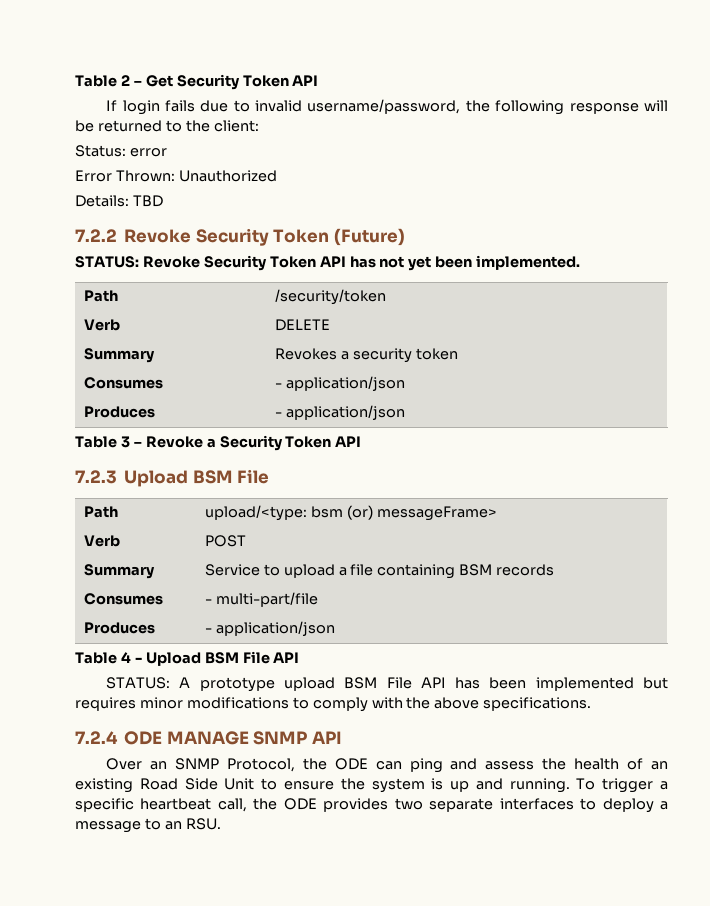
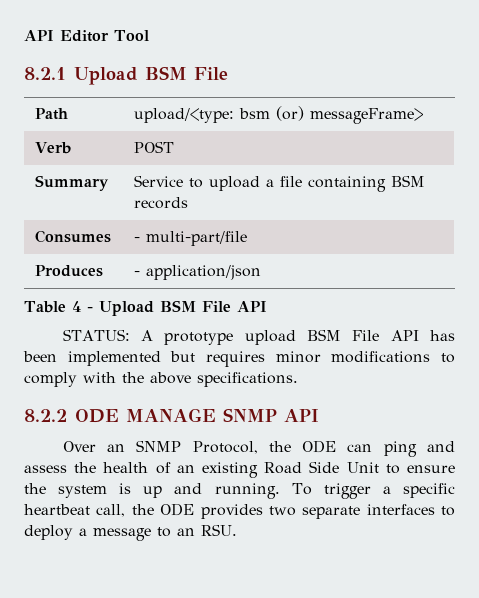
[75,74,319,90] [106,99,668,115] [75,120,259,132] [75,145,167,157] [75,170,277,182] [75,195,163,207] [75,228,406,246] [75,255,581,271] [83,290,118,302] [274,289,386,305] [83,319,120,331] [274,319,330,331] [83,348,155,363] [274,348,458,363] [83,377,163,389] [274,376,405,391] [83,406,155,418] [274,405,405,420] [75,435,362,451] [75,470,117,484] Table 2 – Get Security Token API // If login fails due to invalid username/password, the following response will be returned to the client: // Status: error // Error Thrown: Unauthorized // Details: TBD // 7.2.2 Revoke Security Token (Future) // STATUS: Revoke Security Token API has not yet been implemented. // Path | /security/token // Verb | DELETE // Summary | Revokes a security token // Consumes | - application/json // Produces | - application/json // Table 3 – Revoke a Security Token API // 7.2.3 -> [24,30,149,42] [24,67,66,80] API Editor Tool // 8.2.1
[75,731,118,744] 7.2.4 -> [24,409,67,422] 8.2.2

